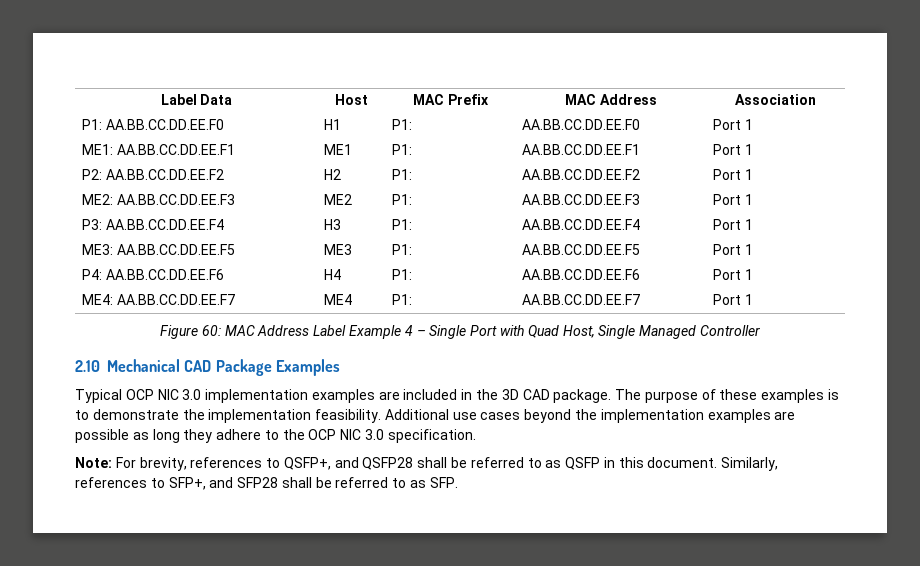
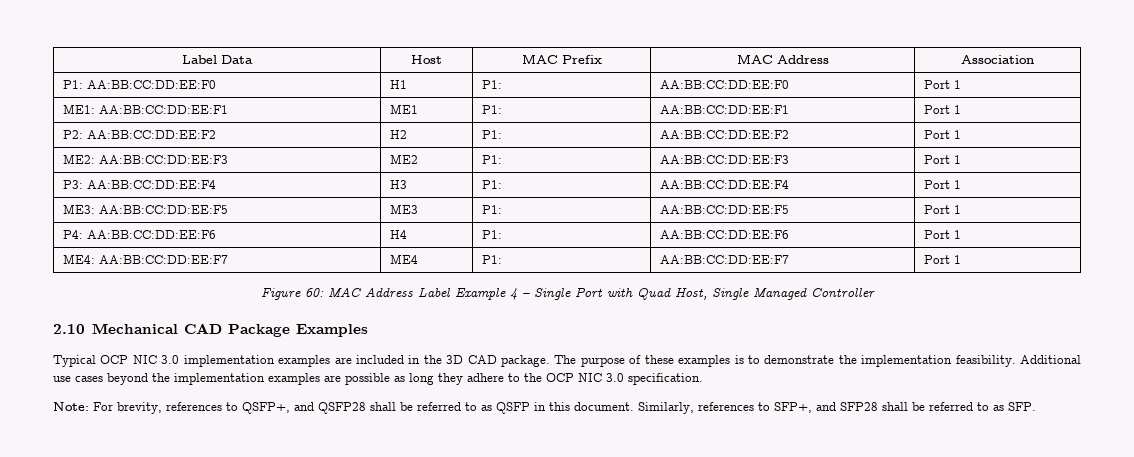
[105,119,224,130] AA.BB.CC.DD.EE.F0 -> [87,80,217,89] AA:BB:CC:DD:EE:F0
[521,119,640,130] AA.BB.CC.DD.EE.F0 -> [660,80,790,89] AA:BB:CC:DD:EE:F0
[116,144,235,155] AA.BB.CC.DD.EE.F1 -> [99,105,229,114] AA:BB:CC:DD:EE:F1
[521,144,640,155] AA.BB.CC.DD.EE.F1 -> [660,105,790,114] AA:BB:CC:DD:EE:F1
[105,169,224,180] AA.BB.CC.DD.EE.F2 -> [87,130,217,139] AA:BB:CC:DD:EE:F2
[521,169,640,180] AA.BB.CC.DD.EE.F2 -> [660,130,790,139] AA:BB:CC:DD:EE:F2
[116,194,235,205] AA.BB.CC.DD.EE.F3 -> [99,155,229,164] AA:BB:CC:DD:EE:F3
[521,194,640,205] AA.BB.CC.DD.EE.F3 -> [660,155,790,164] AA:BB:CC:DD:EE:F3
[105,219,224,230] AA.BB.CC.DD.EE.F4 -> [87,180,217,189] AA:BB:CC:DD:EE:F4
[521,219,640,230] AA.BB.CC.DD.EE.F4 -> [660,180,790,189] AA:BB:CC:DD:EE:F4
[116,244,235,255] AA.BB.CC.DD.EE.F5 -> [99,205,229,214] AA:BB:CC:DD:EE:F5
[521,244,640,255] AA.BB.CC.DD.EE.F5 -> [660,205,790,214] AA:BB:CC:DD:EE:F5
[105,269,224,280] AA.BB.CC.DD.EE.F6 -> [87,230,217,239] AA:BB:CC:DD:EE:F6
[521,269,640,280] AA.BB.CC.DD.EE.F6 -> [660,230,790,239] AA:BB:CC:DD:EE:F6
[116,294,235,305] AA.BB.CC.DD.EE.F7 -> [99,255,229,264] AA:BB:CC:DD:EE:F7
[521,294,640,305] AA.BB.CC.DD.EE.F7 -> [660,255,790,264] AA:BB:CC:DD:EE:F7

